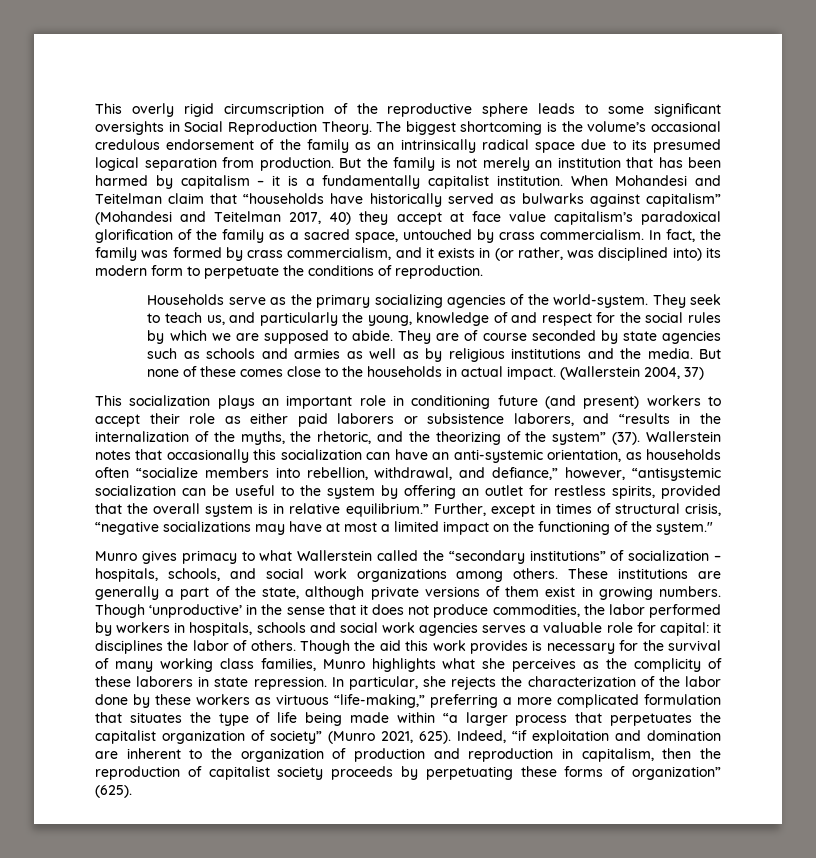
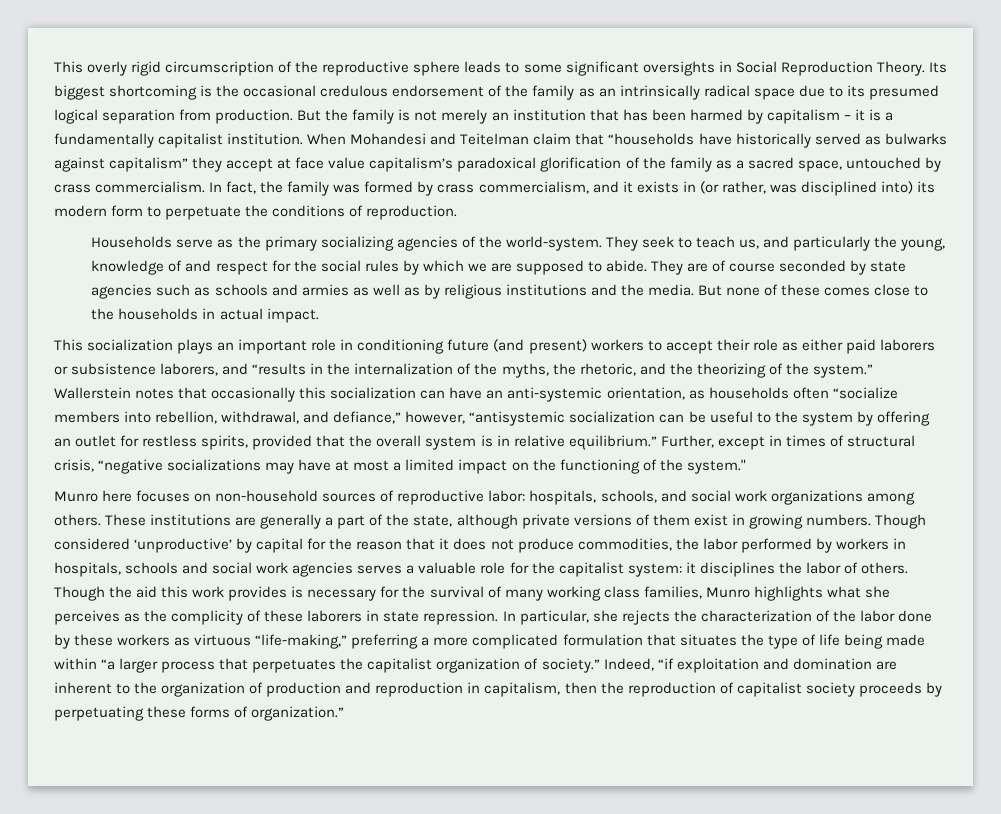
[376,121,402,132] The -> [928,62,947,73] Its
[587,121,647,132] volume’s -> (240, 91) none
[95,211,352,225] (Mohandesi and Teitelman 2017, 40) -> (189, 164) none
[560,366,705,380] (Wallerstein 2004, 37) -> (319, 315) none
[552,432,641,445] system” (37). -> [812,364,873,378] system.”
[141,550,722,564] gives primacy to what Wallerstein called the “secondary institutions” of socialization – -> [102,490,526,505] here focuses on non-household sources of reproductive labor:
[149,604,325,618] ‘unproductive’ in the sense -> [54,538,403,553] considered ‘unproductive’ by capital for the reason
[659,622,709,636] capital: -> [531,562,682,577] the capitalist system:
[270,730,451,744] society” (Munro 2021, 625). -> [541,658,600,673] society.”
[632,766,721,780] [95,785,132,798] organization” (625). -> [251,706,345,721] organization.”

